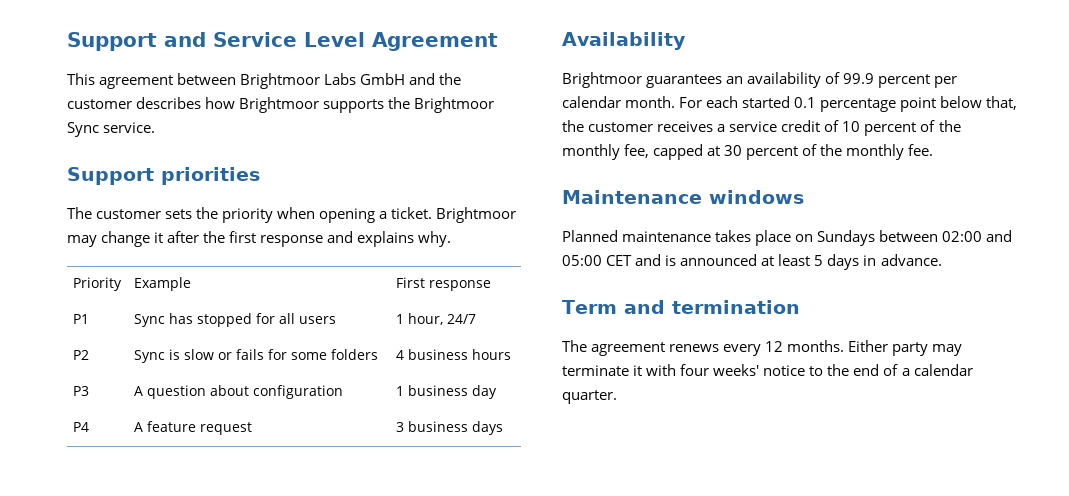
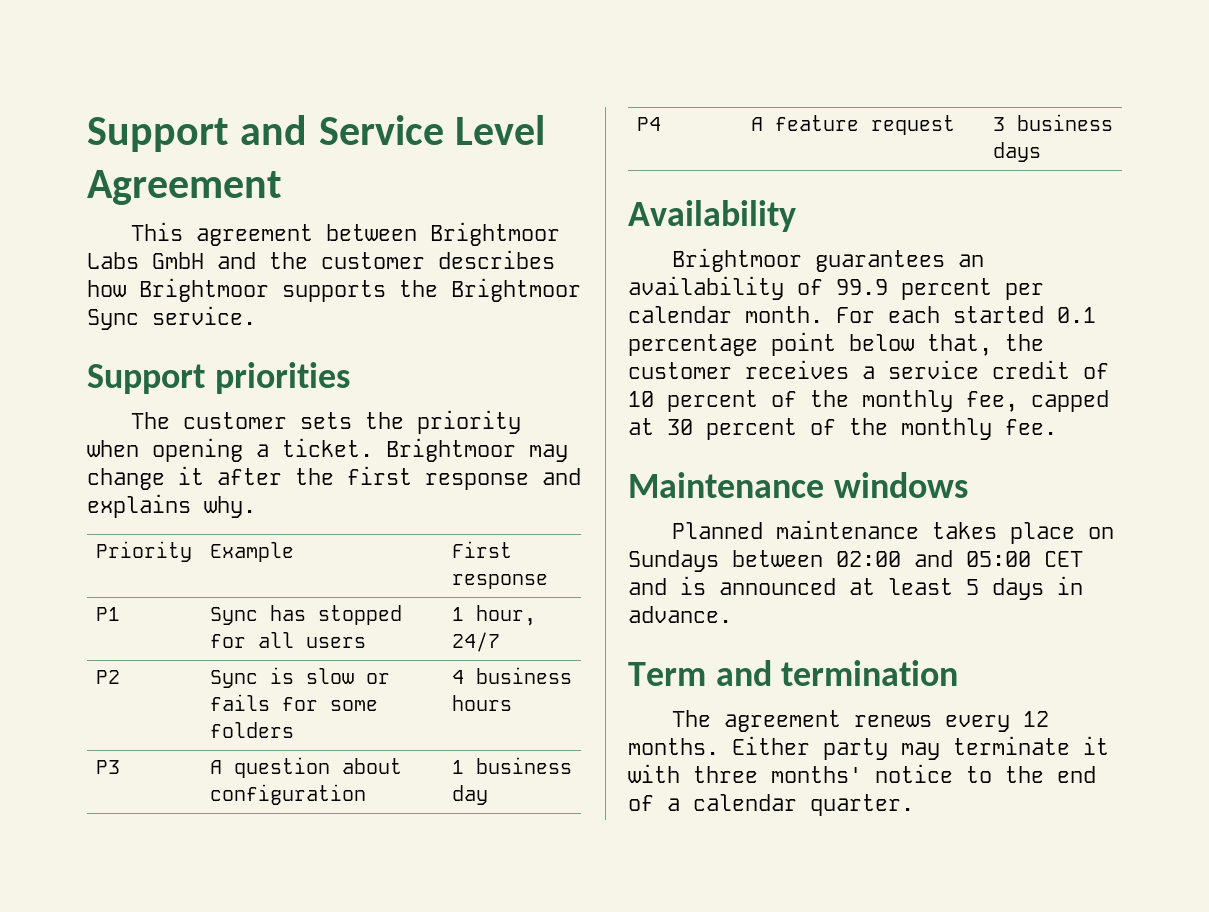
[680,364,760,376] four weeks' -> [693,766,862,783] three months'

